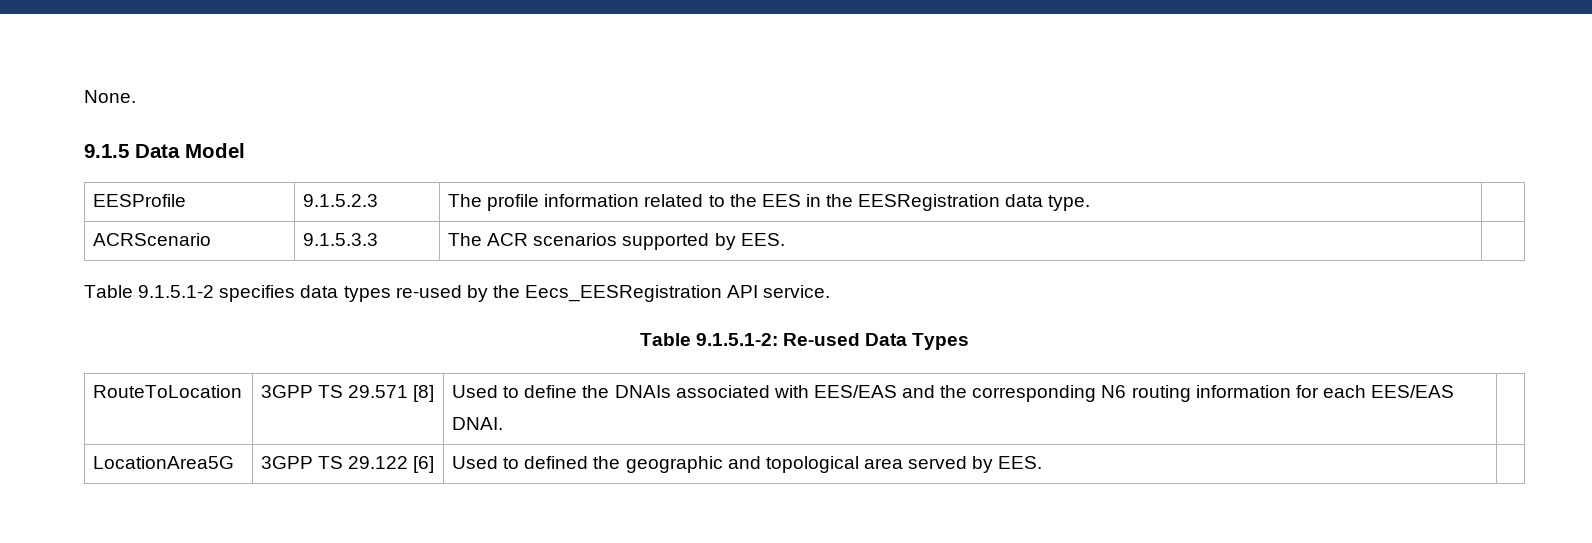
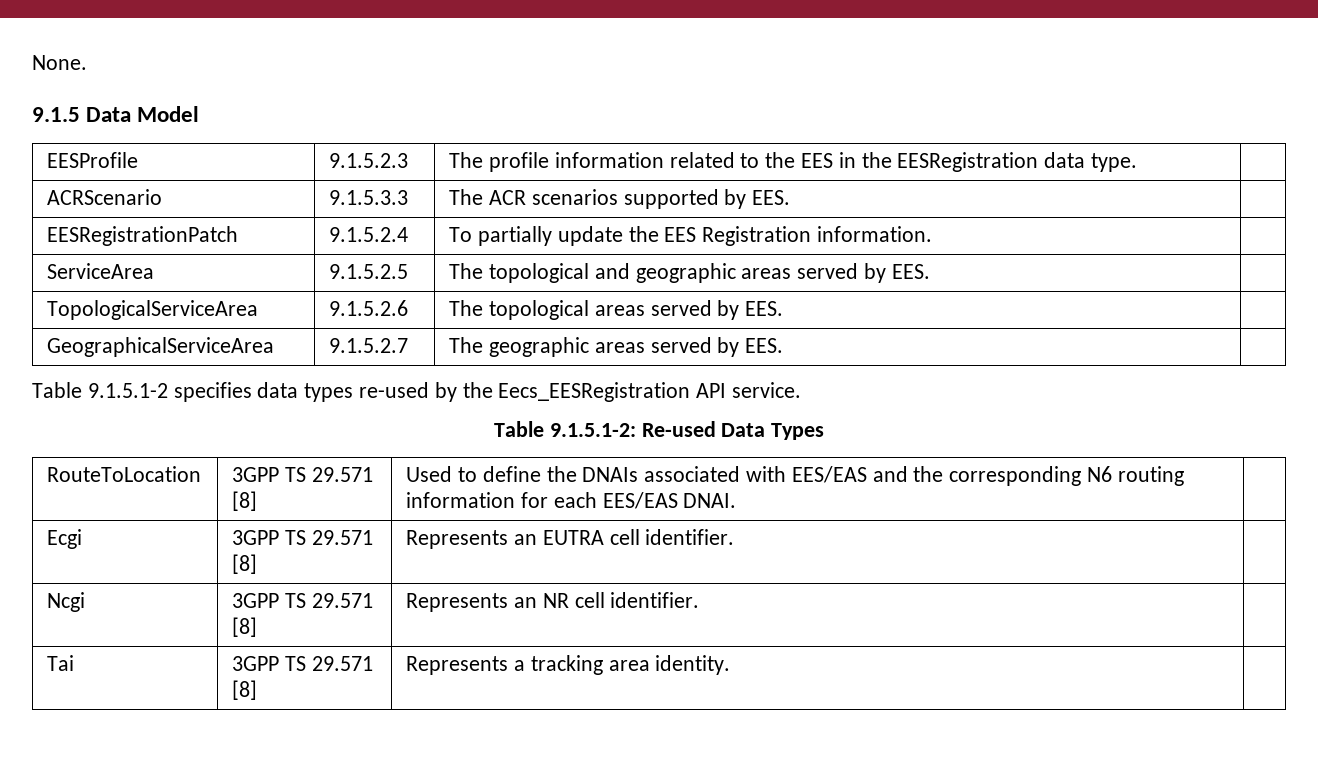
(785, 239) none -> [47,226,239,246] [329,227,409,242] [449,226,933,246] [47,263,155,279] [329,264,409,279] [449,263,930,283] [47,300,259,320] [329,300,409,316] [449,300,784,320] [47,337,275,357] [329,338,409,353] [449,337,784,357] // EESRegistrationPatch | 9.1.5.2.4 | To partially update the EES Registration information. | // ServiceArea | 9.1.5.2.5 | The topological and geographic areas served by EES. | // TopologicalServiceArea | 9.1.5.2.6 | The topological areas served by EES. | // GeographicalServiceArea | 9.1.5.2.7 | The geographic areas served by EES. |
[93,456,235,469] [261,456,435,473] [452,456,1043,473] LocationArea5G | 3GPP TS 29.122 [6] | Used to defined the geographic and topological area served by EES. -> [47,529,83,549] [232,530,373,545] [232,554,258,574] [406,529,735,549] [47,592,86,612] [232,593,373,608] [232,617,258,637] [406,592,700,612] [47,655,75,671] [232,656,373,671] [232,680,258,700] [406,655,731,675] Ecgi | 3GPP TS 29.571 [8] | Represents an EUTRA cell identifier. | // Ncgi | 3GPP TS 29.571 [8] | Represents an NR cell identifier. | // Tai | 3GPP TS 29.571 [8] | Represents a tracking area identity.

